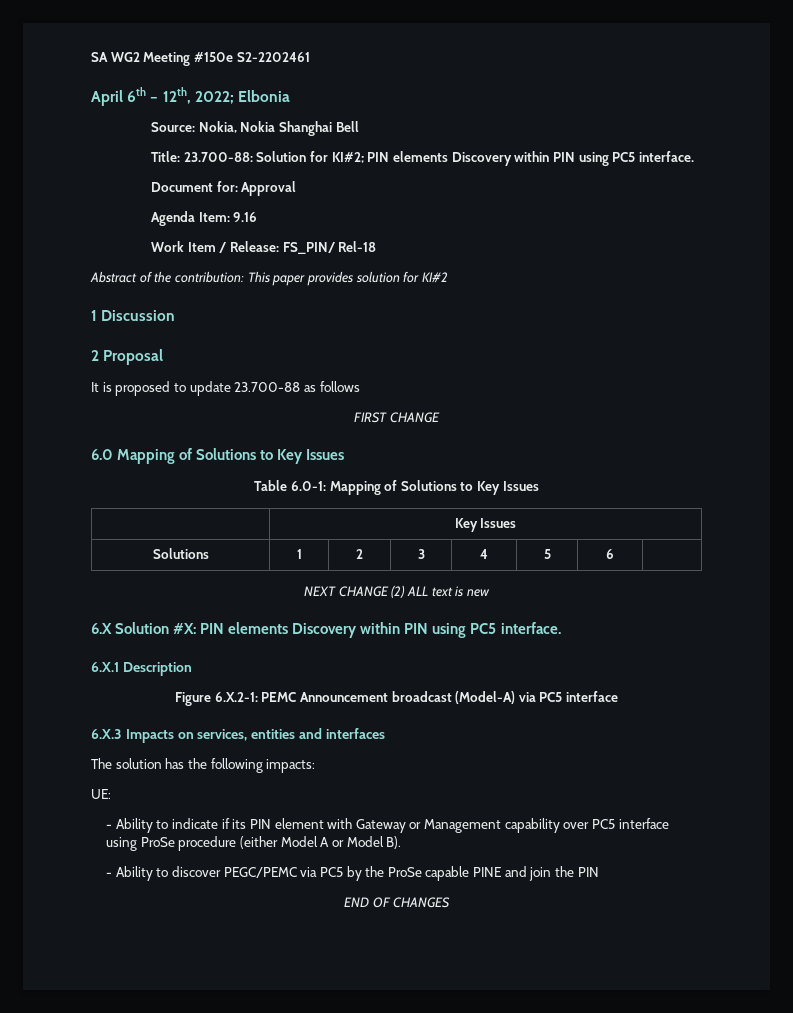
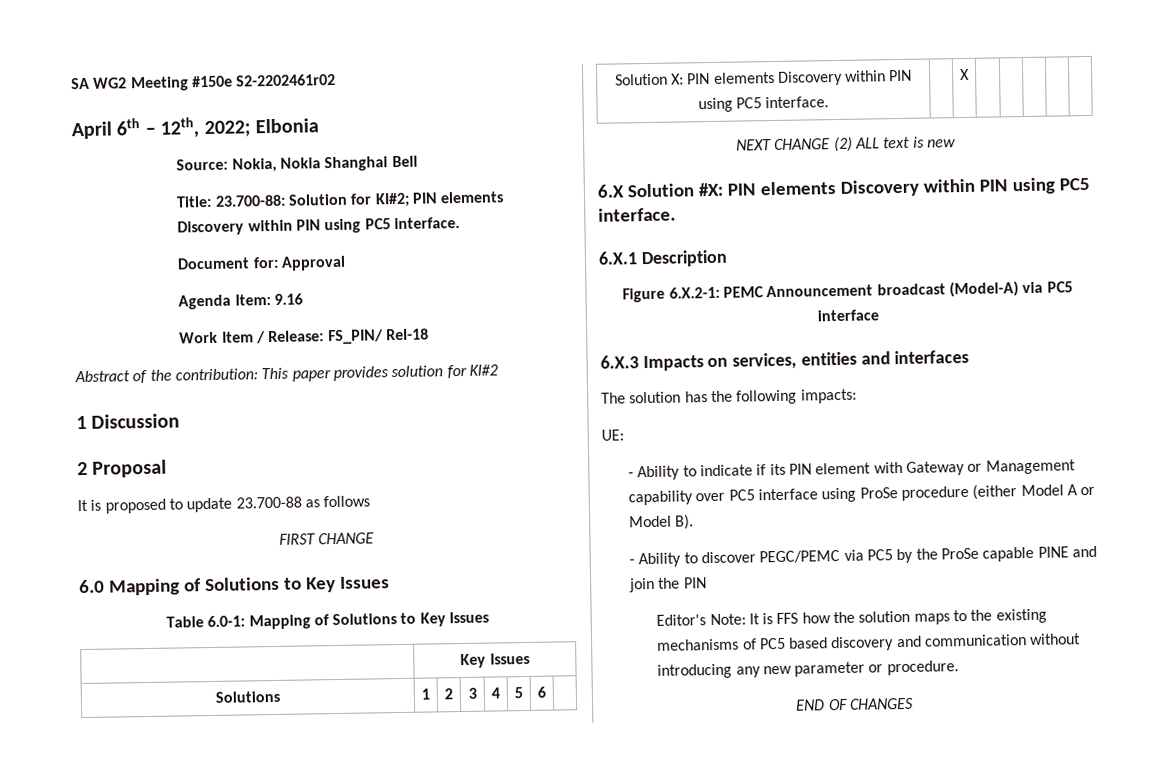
[236,52,310,62] S2-2202461 -> [236,73,337,87] S2-2202461r02
(614, 554) none -> [614,69,913,86] [697,96,830,113] [959,68,970,81] // Solution X: PIN elements Discovery within PIN using PC5 interface. | | X | | | | |
(599, 872) none -> [656,608,1047,626] [657,633,1082,652] [657,660,959,679] // Editor's Note: It is FFS how the solution maps to the existing mechanisms of PC5 based discovery and communication without introducing any new parameter or procedure.

